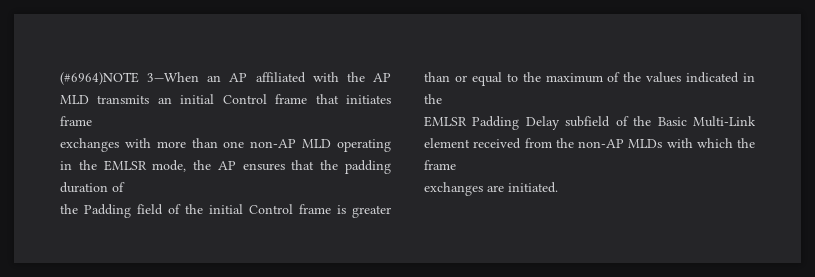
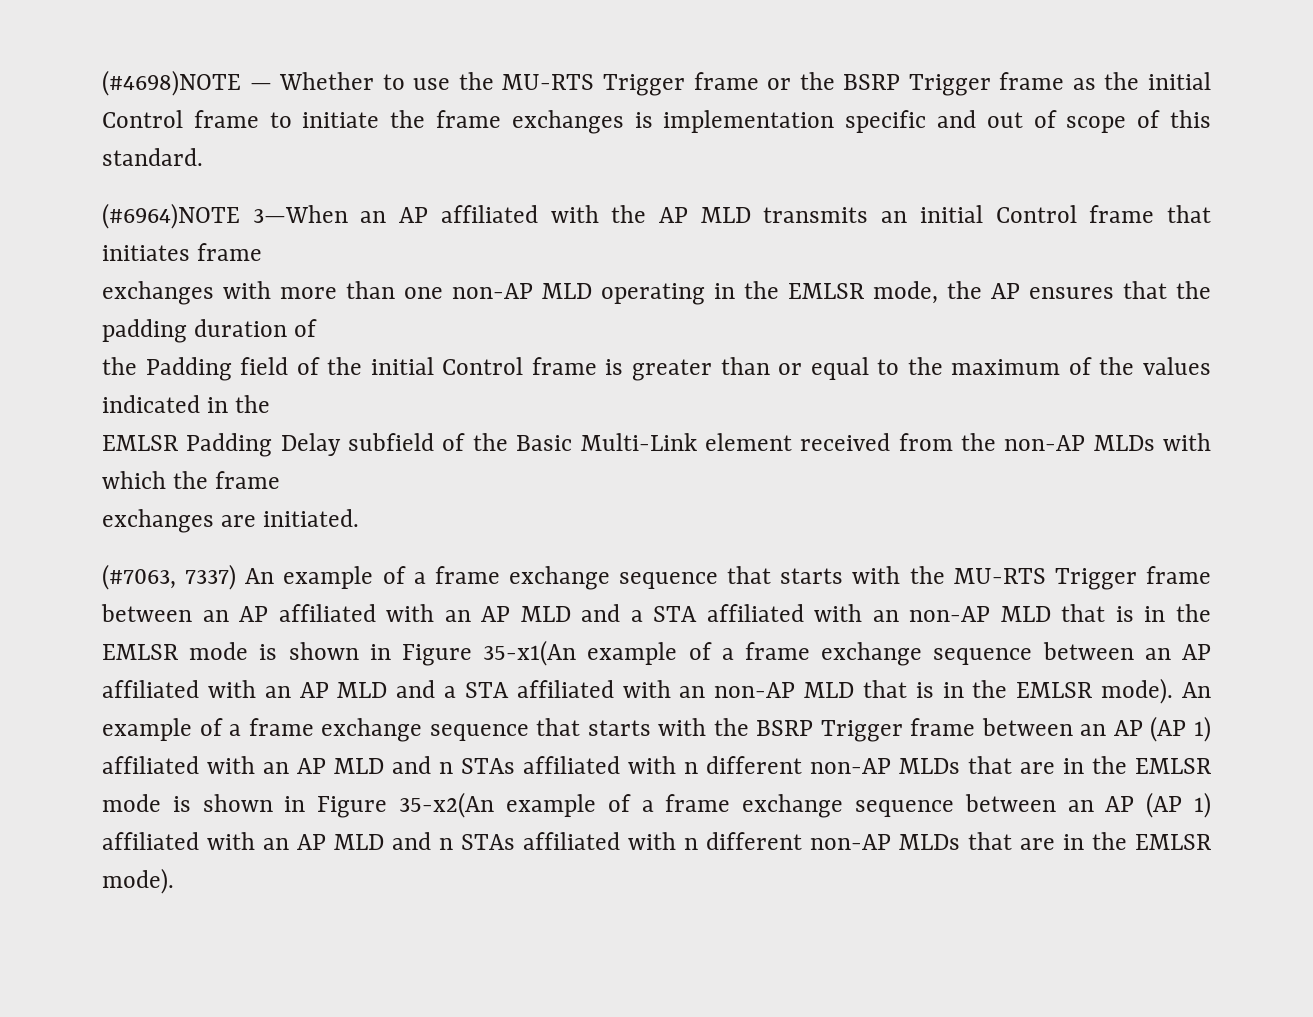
(60, 78) none -> [102,70,1211,96] [102,110,1211,134] [102,148,203,166] (#4698)NOTE — Whether to use the MU-RTS Trigger frame or the BSRP Trigger frame as the initial Control frame to initiate the frame exchanges is implementation specific and out of scope of this standard. //
(558, 187) none -> [102,564,1211,590] [101,604,1211,622] [102,640,1212,666] [102,678,1212,704] [102,716,1211,742] [102,756,1211,774] [102,792,1211,818] [102,832,1211,850] [102,868,174,894] // (#7063, 7337) An example of a frame exchange sequence that starts with the MU-RTS Trigger frame between an AP affiliated with an AP MLD and a STA affiliated with an non-AP MLD that is in the EMLSR mode is shown in Figure 35-x1(An example of a frame exchange sequence between an AP affiliated with an AP MLD and a STA affiliated with an non-AP MLD that is in the EMLSR mode). An example of a frame exchange sequence that starts with the BSRP Trigger frame between an AP (AP 1) affiliated with an AP MLD and n STAs affiliated with n different non-AP MLDs that are in the EMLSR mode is shown in Figure 35-x2(An example of a frame exchange sequence between an AP (AP 1) affiliated with an AP MLD and n STAs affiliated with n different non-AP MLDs that are in the EMLSR mode).

